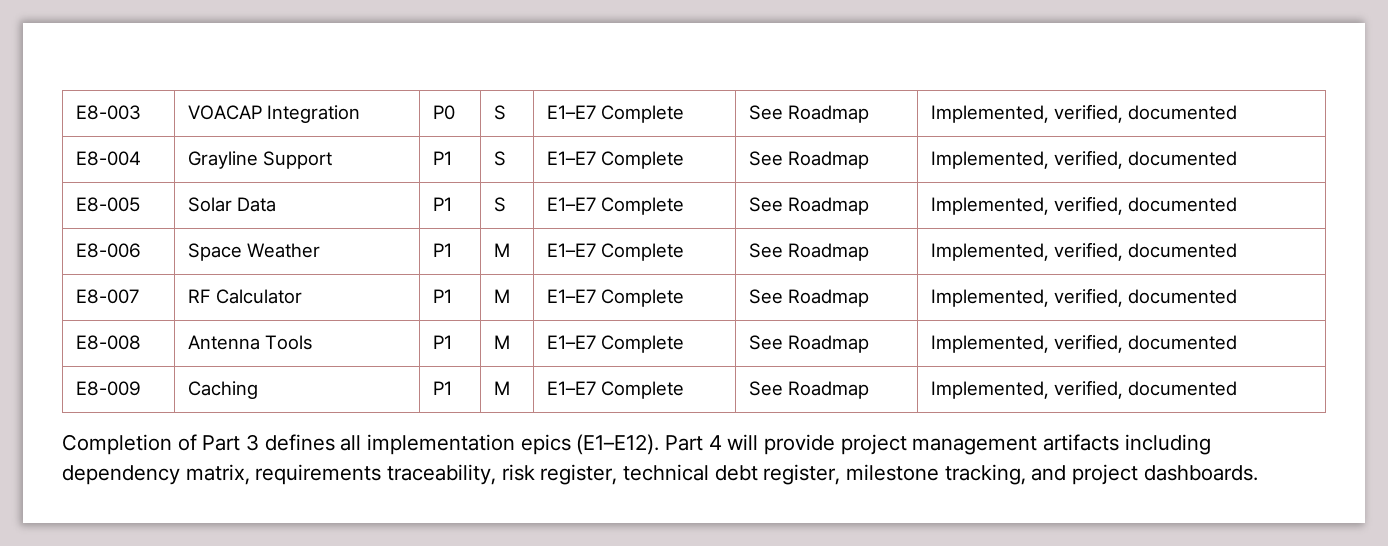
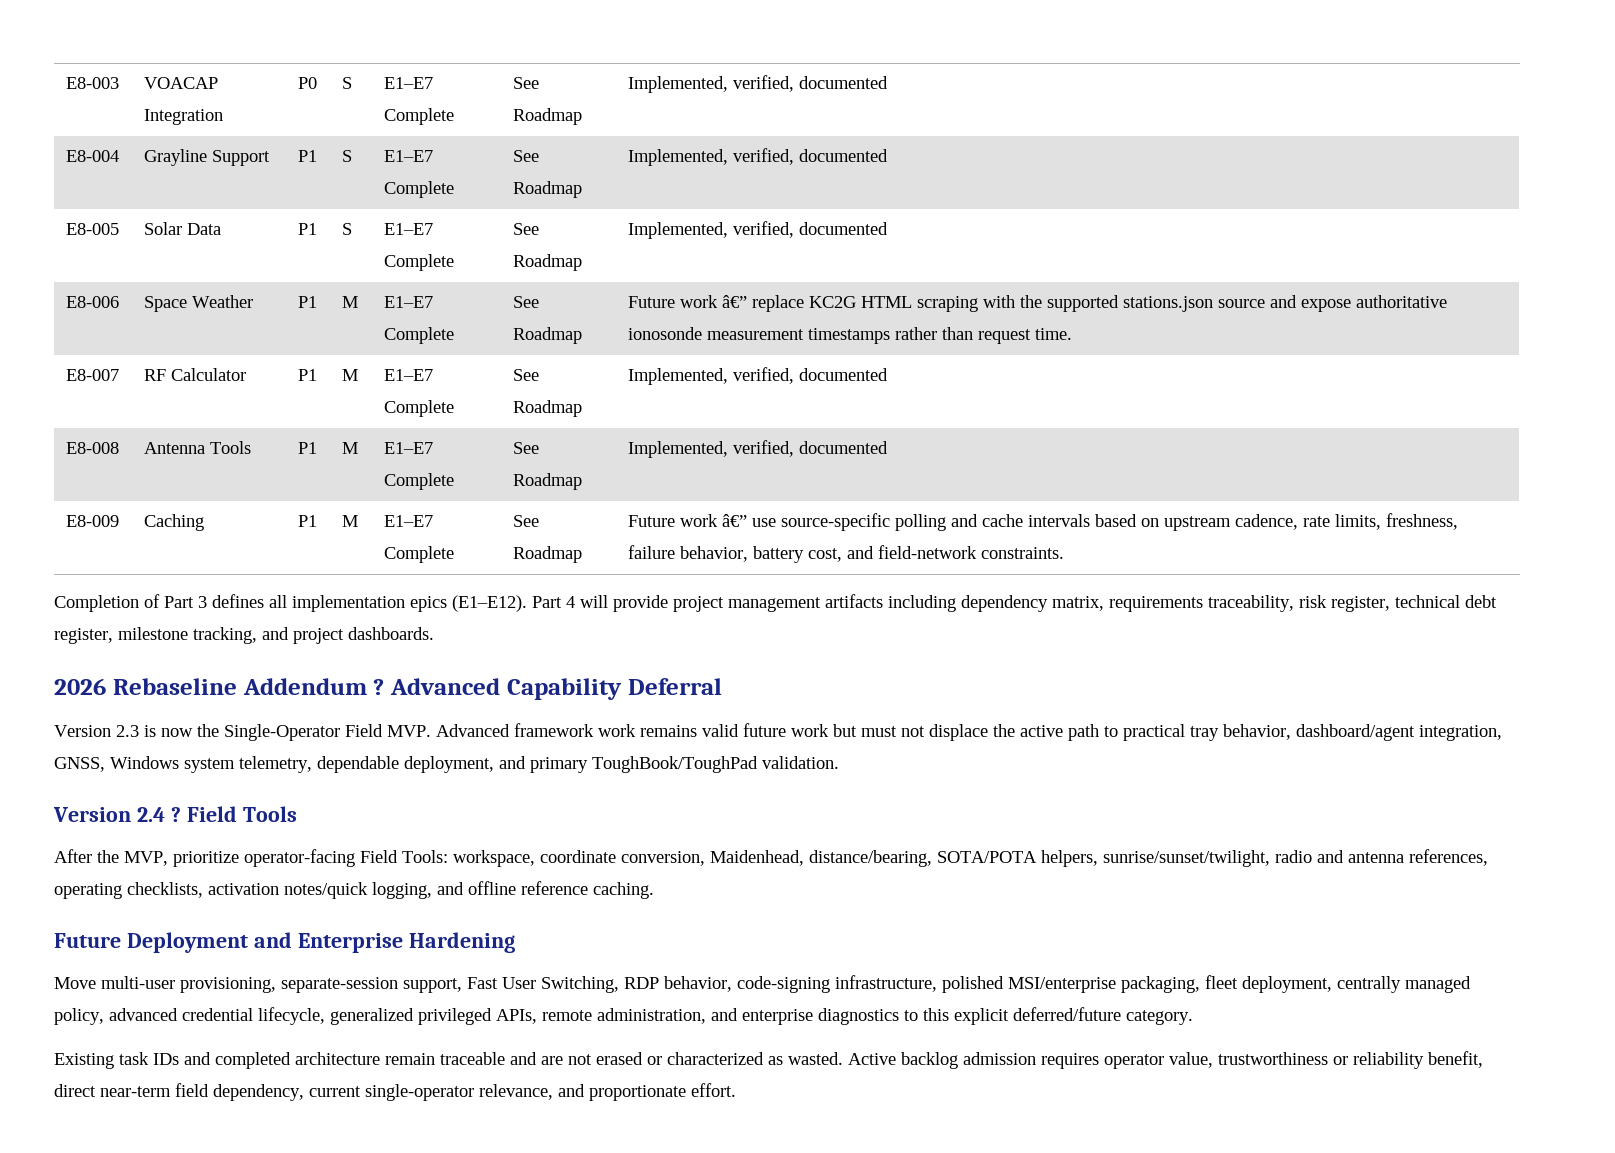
[930,242,1238,261] Implemented, verified, documented -> [628,295,1448,312] [628,327,1073,344] Future work â€” replace KC2G HTML scraping with the supported stations.json source and expose authoritative ionosonde measurement timestamps rather than request time.
[930,380,1238,399] Implemented, verified, documented -> [628,513,1459,531] [628,545,1065,563] Future work â€” use source-specific polling and cache intervals based on upstream cadence, rate limits, freshness, failure behavior, battery cost, and field-network constraints.
(1258, 473) none -> [54,678,722,700] [54,723,1502,741] [54,756,839,773] [53,806,297,822] [54,849,1488,867] [54,881,654,899] [54,932,515,953] [54,975,1471,993] [54,1007,1193,1025] [54,1051,1483,1069] [54,1083,736,1101] // 2026 Rebaseline Addendum ? Advanced Capability Deferral // Version 2.3 is now the Single-Operator Field MVP. Advanced framework work remains valid future work but must not displace the active path to practical tray behavior, dashboard/agent integration, GNSS, Windows system telemetry, dependable deployment, and primary ToughBook/ToughPad validation. // Version 2.4 ? Field Tools // After the MVP, prioritize operator-facing Field Tools: workspace, coordinate conversion, Maidenhead, distance/bearing, SOTA/POTA helpers, sunrise/sunset/twilight, radio and antenna references, operating checklists, activation notes/quick logging, and offline reference caching. // Future Deployment and Enterprise Hardening // Move multi-user provisioning, separate-session support, Fast User Switching, RDP behavior, code-signing infrastructure, polished MSI/enterprise packaging, fleet deployment, centrally managed policy, advanced credential lifecycle, generalized privileged APIs, remote administration, and enterprise diagnostics to this explicit deferred/future category. // Existing task IDs and completed architecture remain traceable and are not erased or characterized as wasted. Active backlog admission requires operator value, trustworthiness or reliability benefit, direct near-term field dependency, current single-operator relevance, and proportionate effort.

